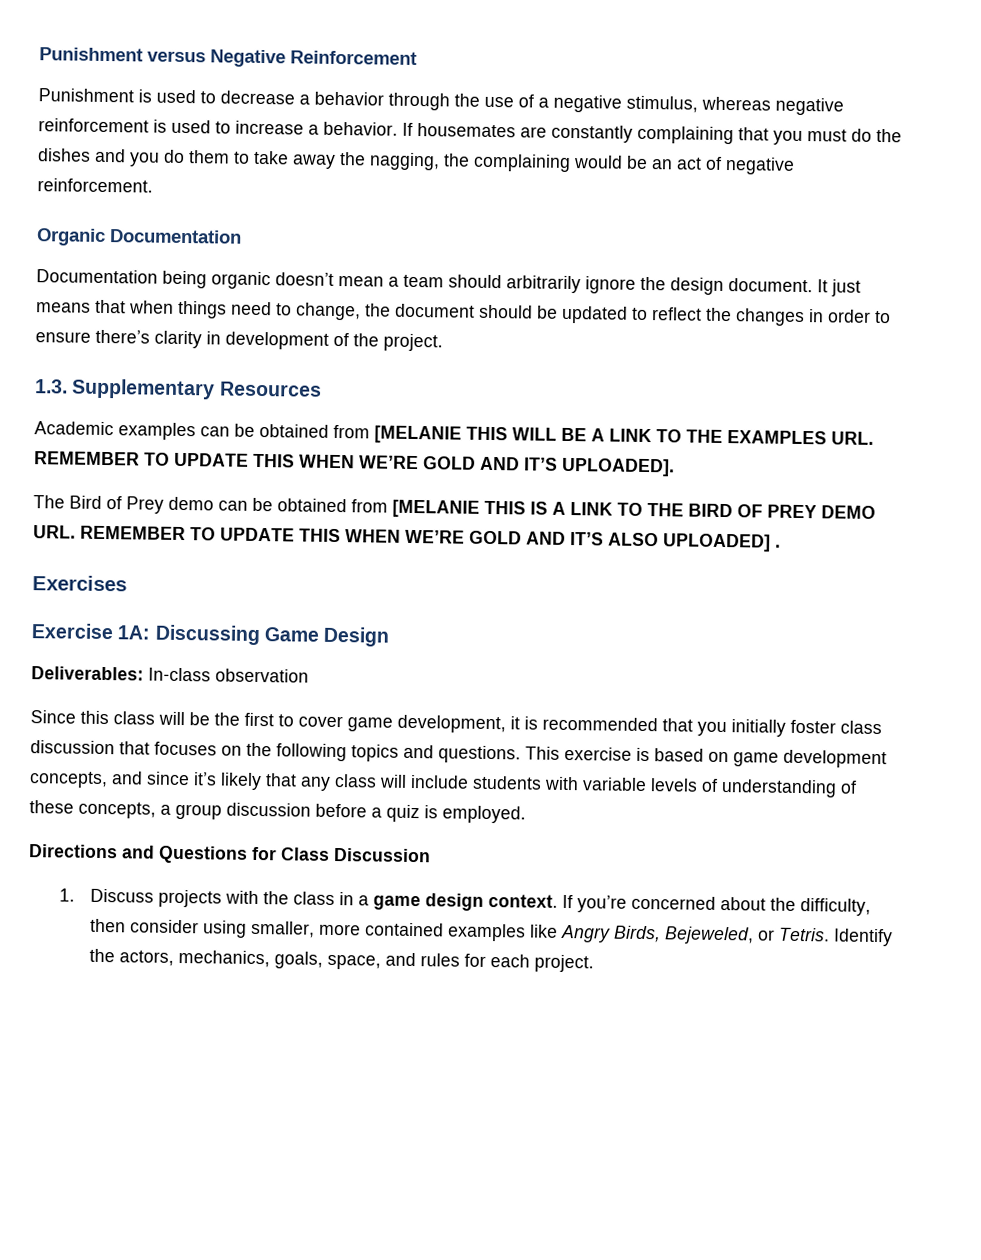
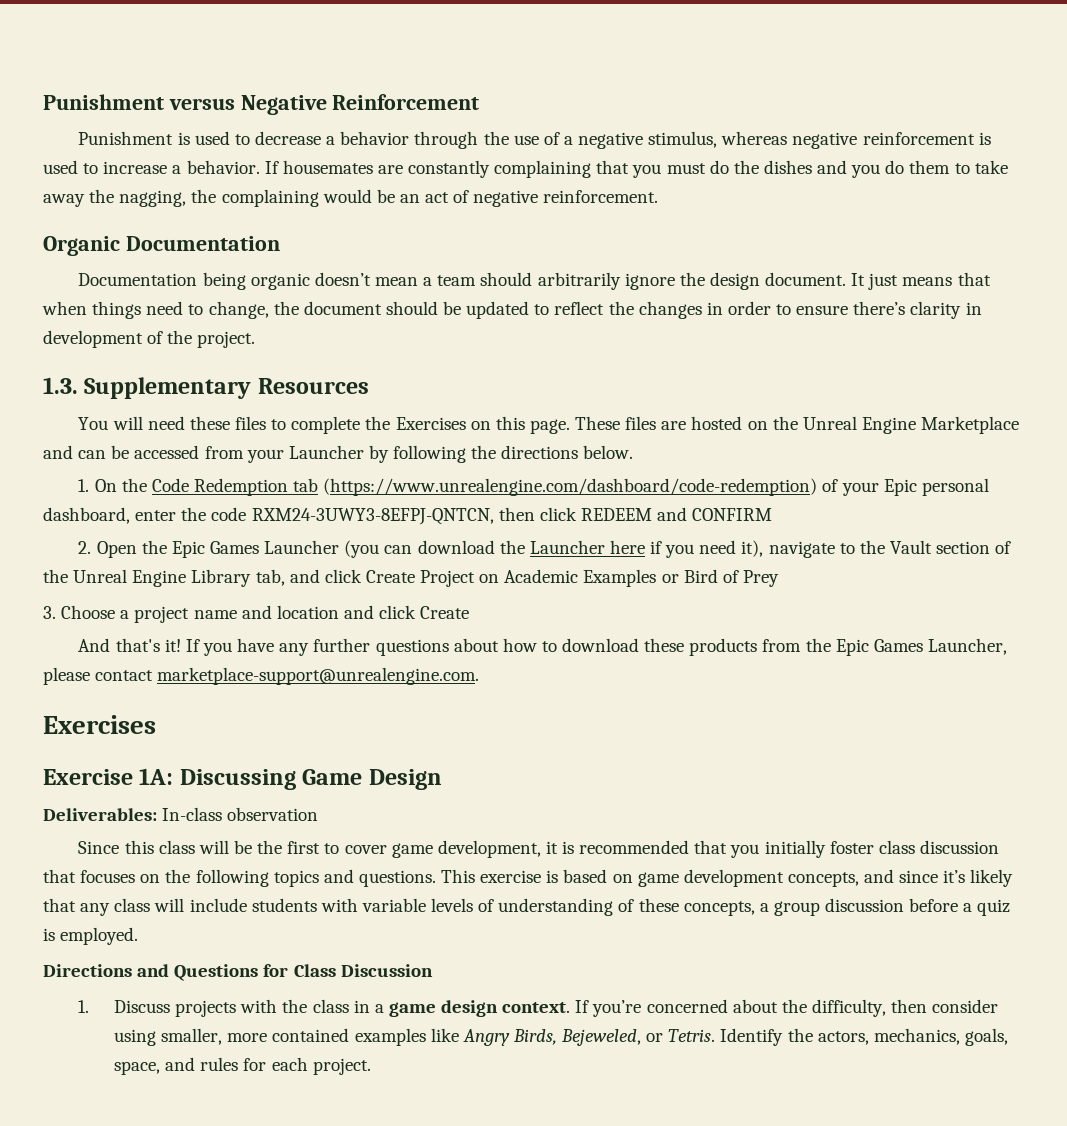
[34,421,874,445] [34,451,675,477] [33,495,876,519] [33,525,781,552] Academic examples can be obtained from [MELANIE THIS WILL BE A LINK TO THE EXAMPLES URL. REMEMBER TO UPDATE THIS WHEN WE’RE GOLD AND IT’S UPLOADED]. // The Bird of Prey demo can be obtained from [MELANIE THIS IS A LINK TO THE BIRD OF PREY DEMO URL. REMEMBER TO UPDATE THIS WHEN WE’RE GOLD AND IT’S ALSO UPLOADED] . -> [78,416,1020,434] [43,445,634,463] [78,478,989,496] [43,507,773,525] [78,540,1012,558] [43,569,779,587] [43,605,470,623] [78,638,1007,656] [43,667,480,685] You will need these files to complete the Exercises on this page. These files are hosted on the Unreal Engine Marketplace and can be accessed from your Launcher by following the directions below. // 1. On the Code Redemption tab (https://www.unrealengine.com/dashboard/code-redemption) of your Epic personal dashboard, enter the code RXM24-3UWY3-8EFPJ-QNTCN, then click REDEEM and CONFIRM // 2. Open the Epic Games Launcher (you can download the Launcher here if you need it), navigate to the Vault section of the Unreal Engine Library tab, and click Create Project on Academic Examples or Bird of Prey // 3. Choose a project name and location and click Create // And that's it! If you have any further questions about how to download these products from the Epic Games Launcher, please contact marketplace-support@unrealengine.com.

